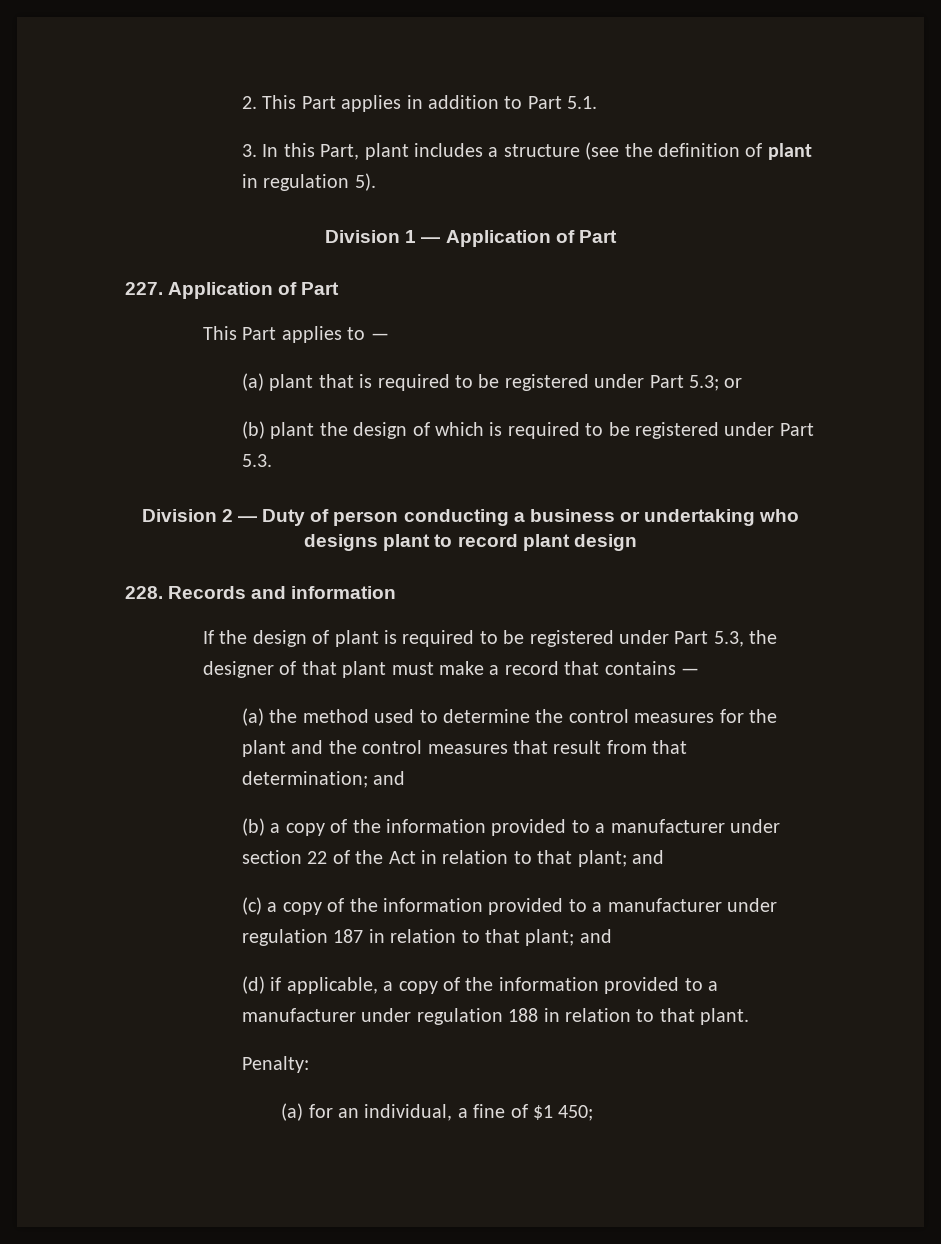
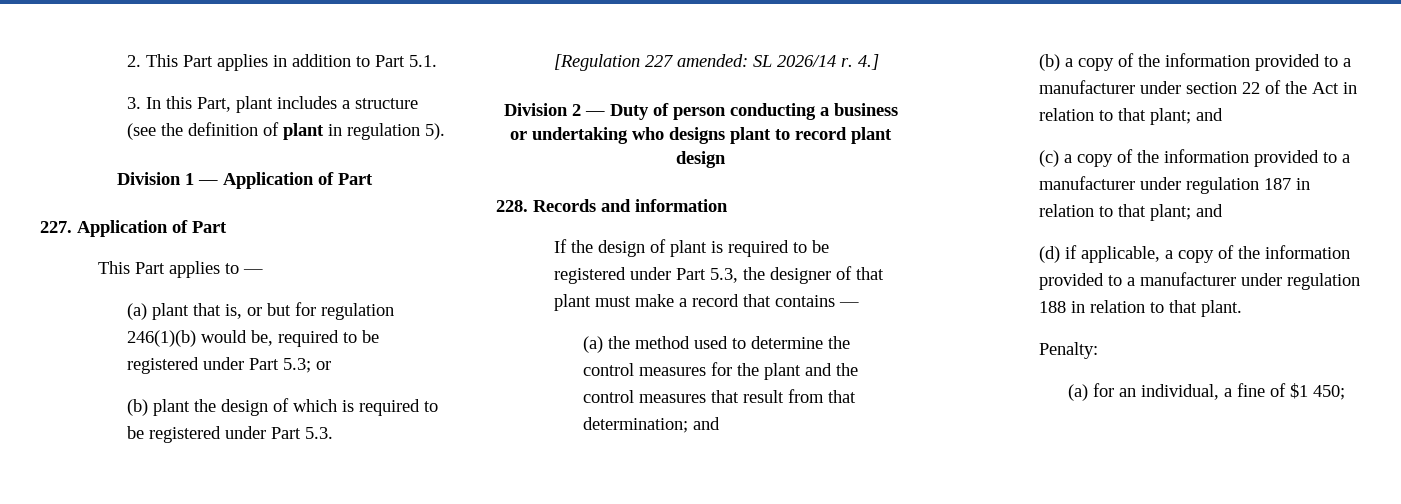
[359,374,373,388] is -> [225,302,395,320] [127,330,274,347] is, or but for regulation 246(1)(b) would be,
(273, 460) none -> [554,54,880,71] // [Regulation 227 amended: SL 2026/14 r. 4.]

